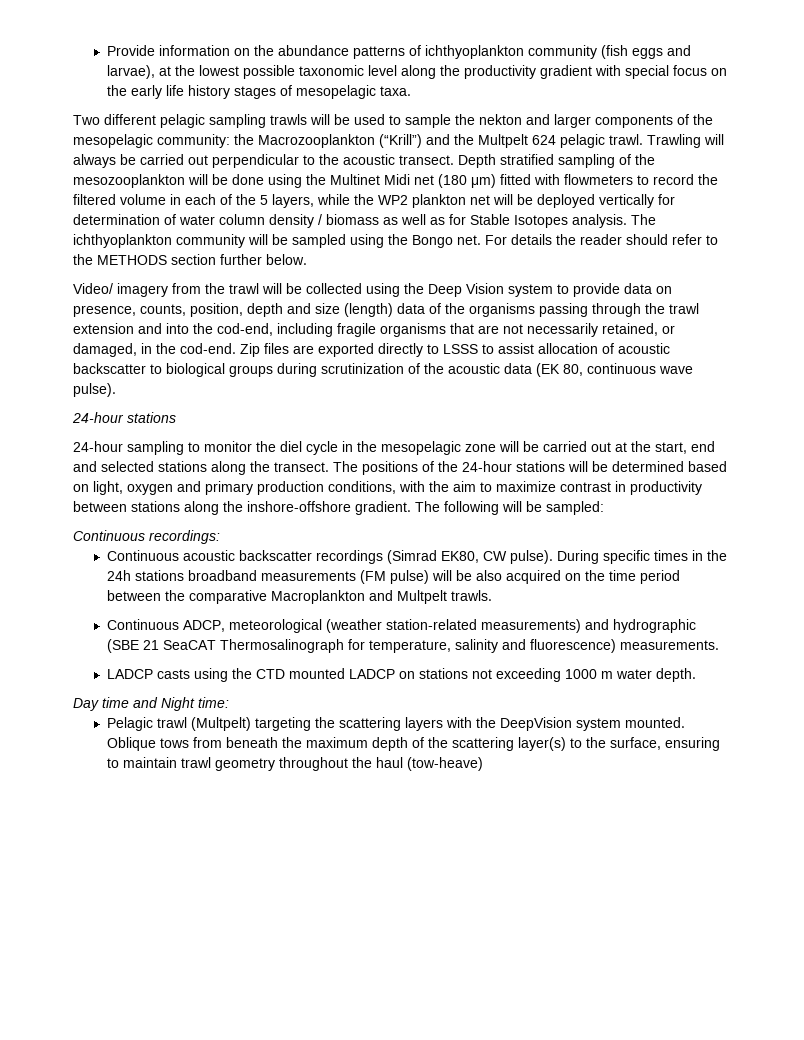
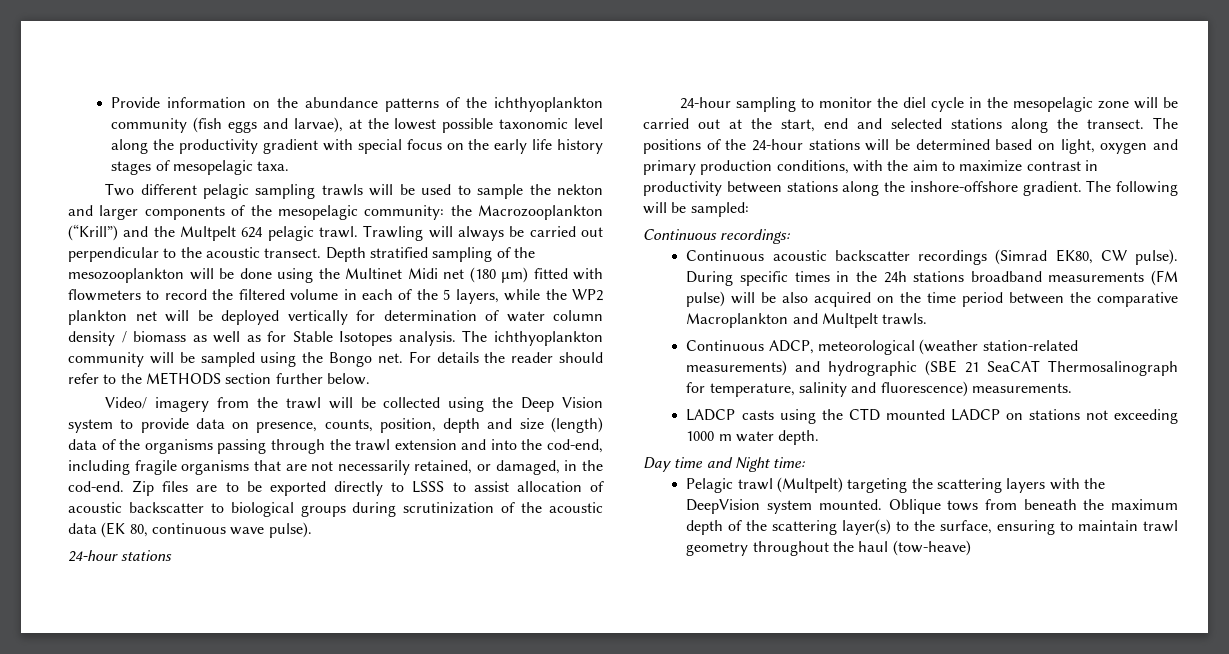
(421, 50) none -> [466,97,488,108] the
(314, 349) none -> [225,481,262,492] to be

